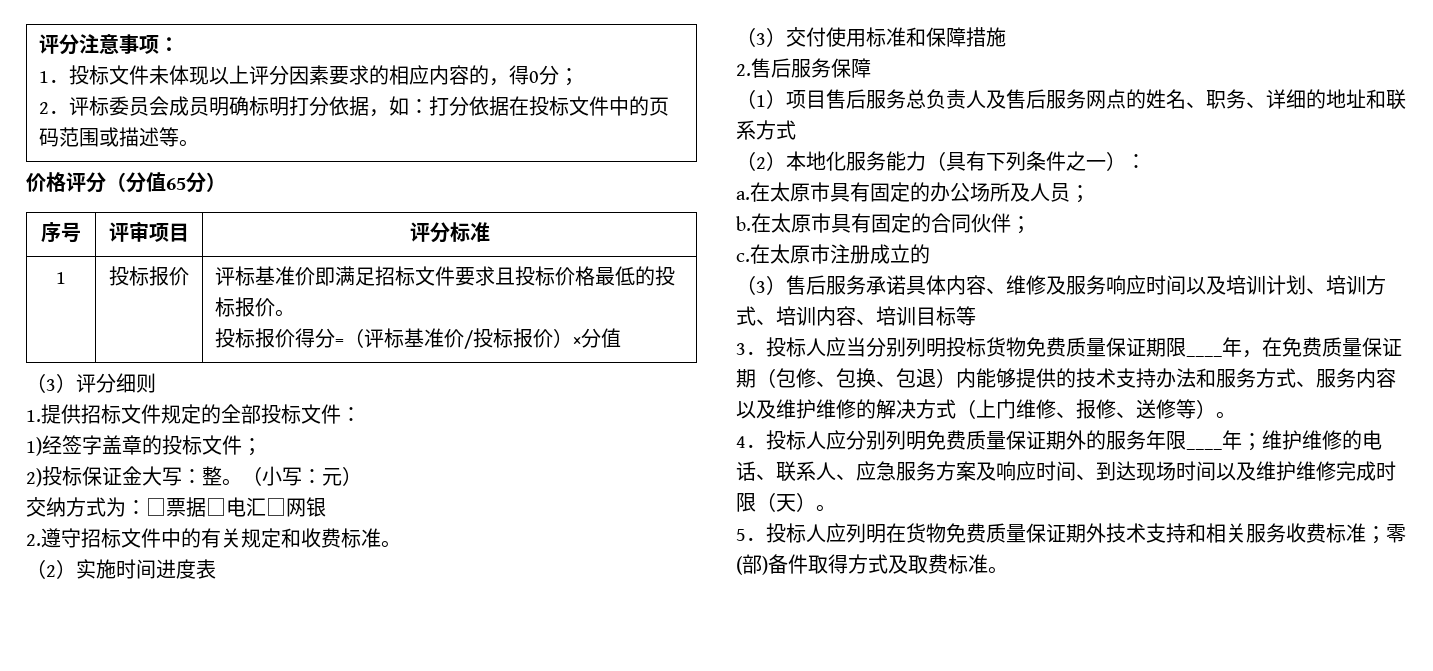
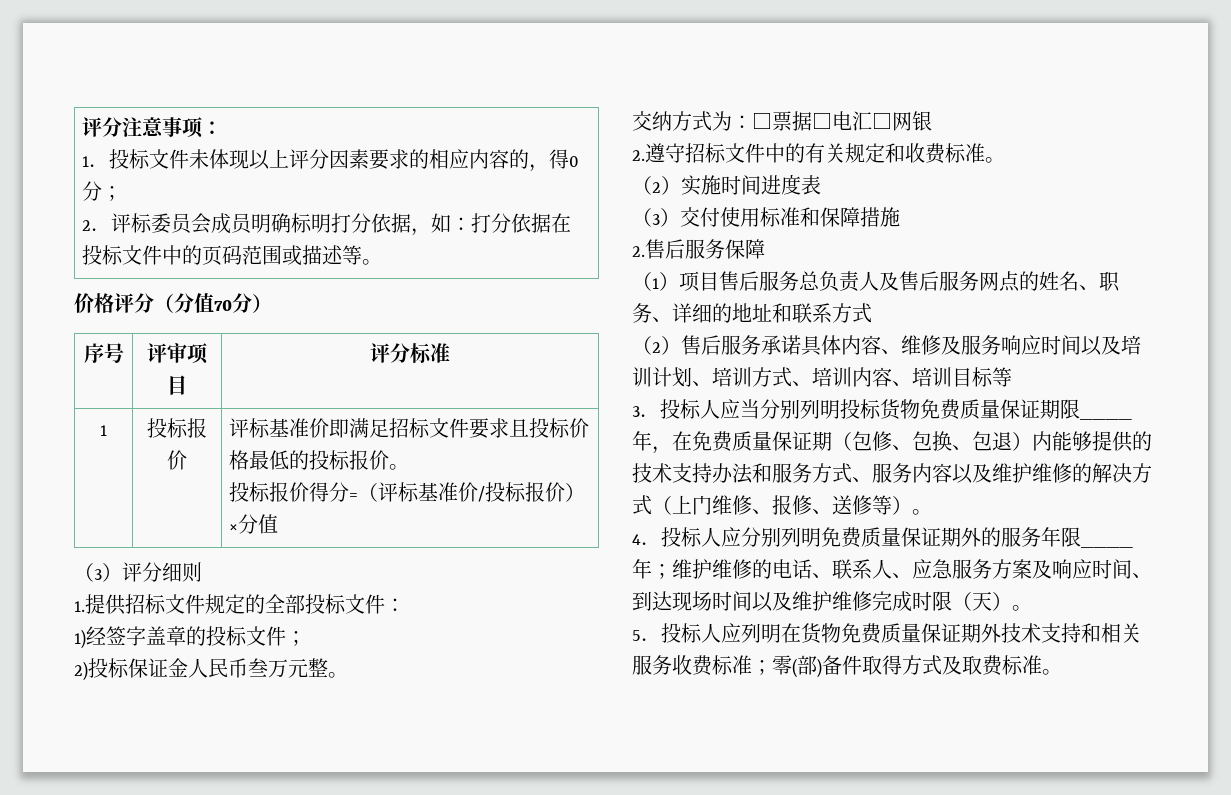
[166,178,186,190] 65 -> [214,300,232,311] 70
[142,466,362,486] 大写：整。（小写：元） -> [188,658,348,678] 人民币叁万元整。
[786,151,1146,171] [736,182,1090,203] [736,213,1031,234] [736,244,930,264] [736,275,786,295] 本地化服务能力（具有下列条件之一）： // a.在太原市具有固定的办公场所及人员； // b.在太原市具有固定的合同伙伴； // c.在太原市注册成立的 // （3） -> (681, 345) none

